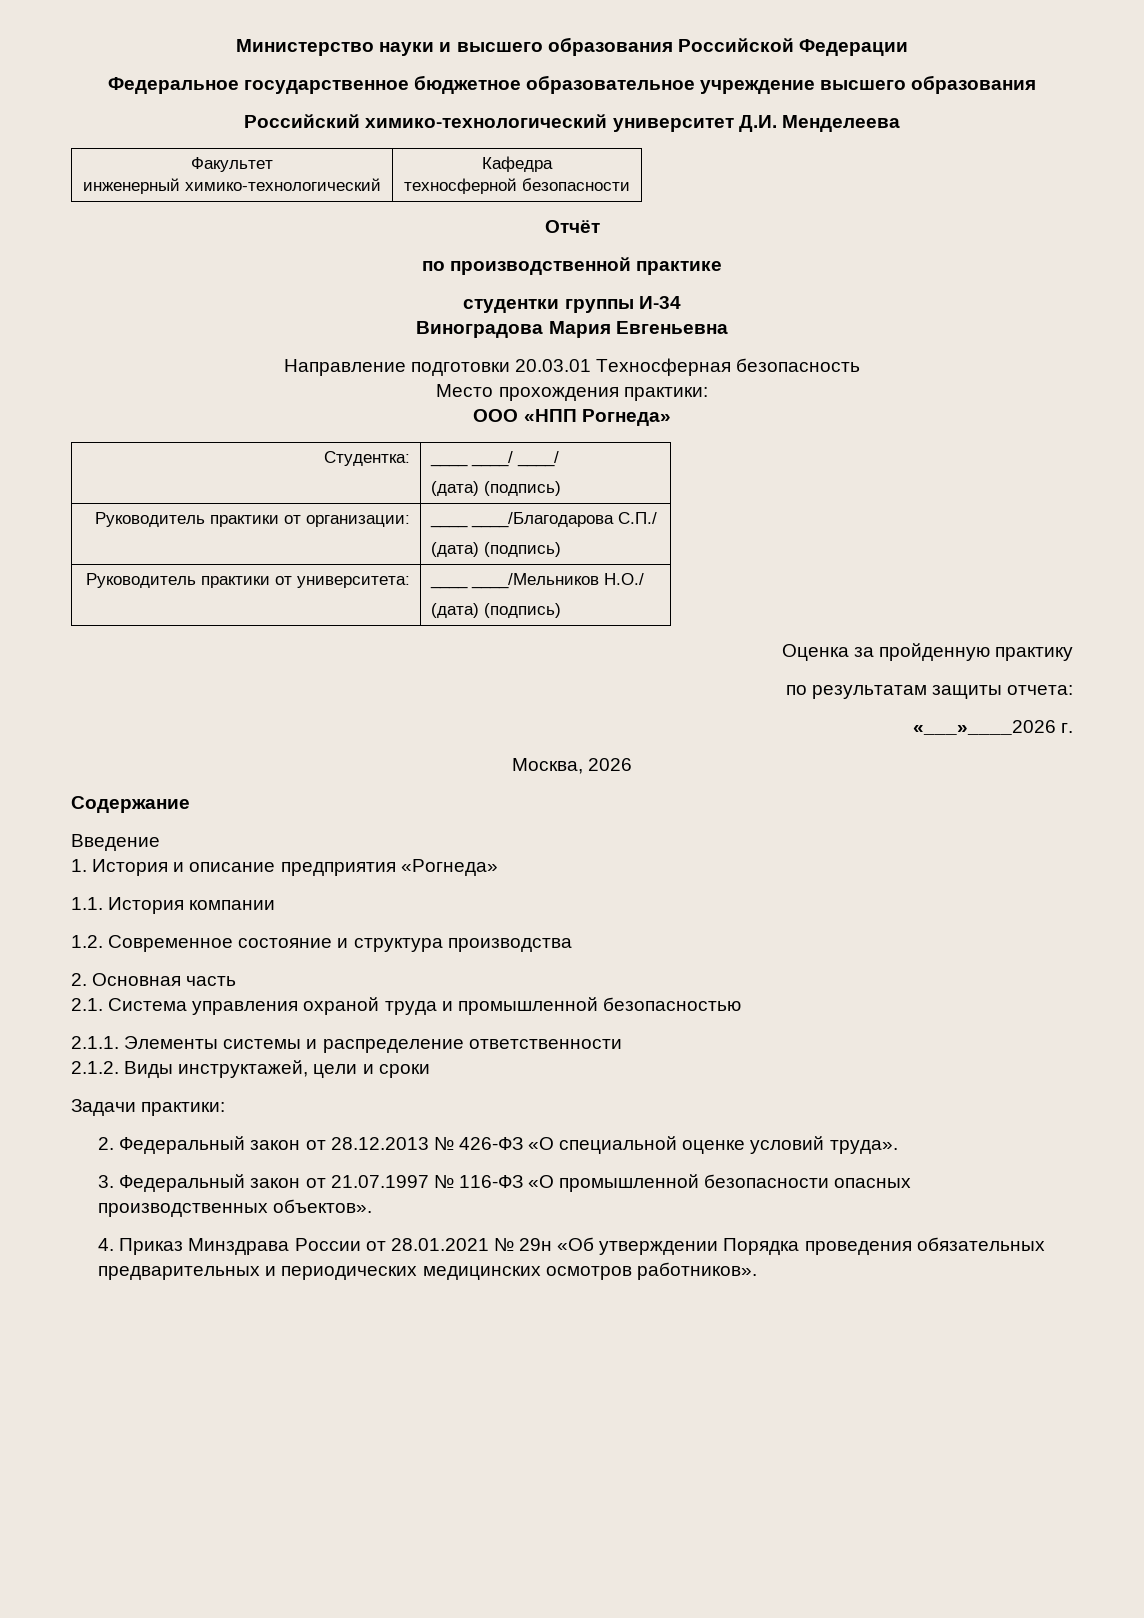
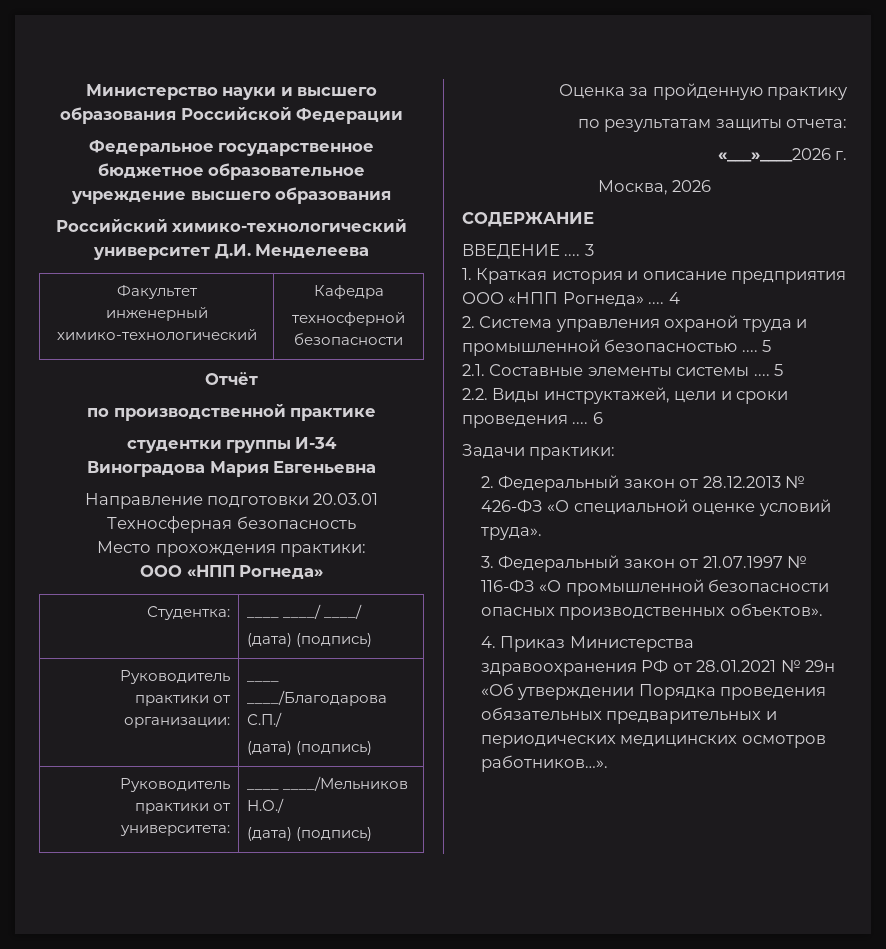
[71,796,190,813] [71,834,160,851] Содержание // Введение -> [462,212,594,227] [462,244,594,259] СОДЕРЖАНИЕ // ВВЕДЕНИЕ .... 3
[92,859,169,876] История -> [476,268,623,284] Краткая история
[400,859,498,876] [71,897,276,914] [71,935,572,952] [71,973,237,986] [71,998,103,1011] «Рогнеда» // 1.1. История компании // 1.2. Современное состояние и структура производства // 2. Основная часть // 2.1. -> [462,292,680,307] [462,316,475,328] ООО «НПП Рогнеда» .... 4 // 2.
[71,1036,622,1053] [71,1061,119,1074] // 2.1.1. Элементы системы и распределение ответственности // 2.1.2. -> [741,340,772,352] [462,364,784,377] [462,388,488,400] .... 5 // 2.1. Составные элементы системы .... 5 // 2.2.
(430, 1071) none -> [462,412,603,428] проведения .... 6
[188,1238,361,1255] Минздрава России -> [569,636,694,652] [481,659,669,676] Министерства здравоохранения РФ
[636,1262,757,1280] работников». -> [481,755,609,772] работников…».

